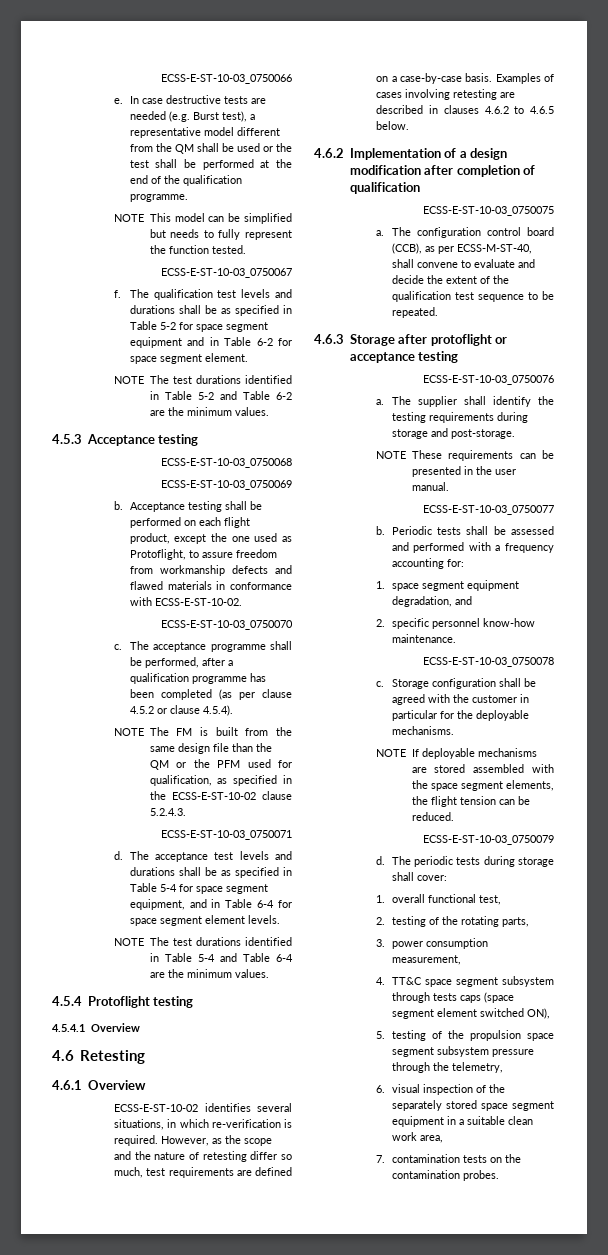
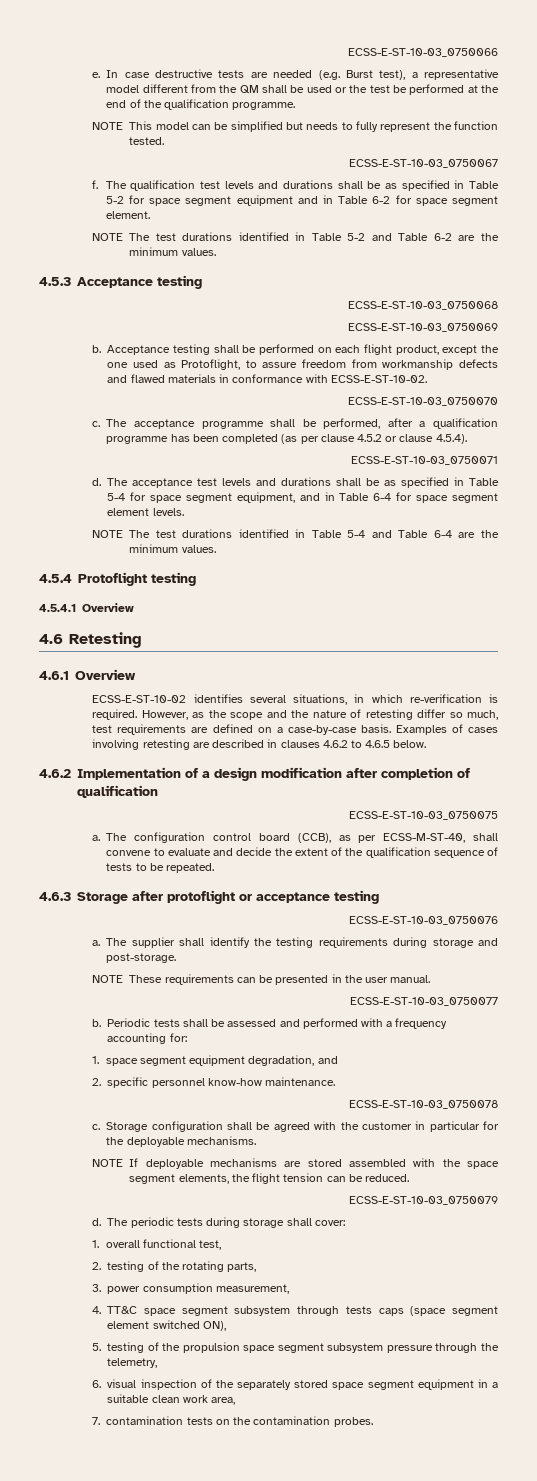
[155,159,178,168] shall -> (390, 89) none
[114,727,293,736] [149,743,272,754] [149,759,292,770] [149,775,292,786] [149,791,292,800] [149,808,186,816] // NOTE The FM is built from the same design file than the QM or the PFM used for qualification, as specified in the ECSS-E-ST-10-02 clause 5.2.4.3. -> (467, 439) none
[454,292,524,302] test sequence -> [433,847,498,858] [106,863,133,871] sequence of tests

